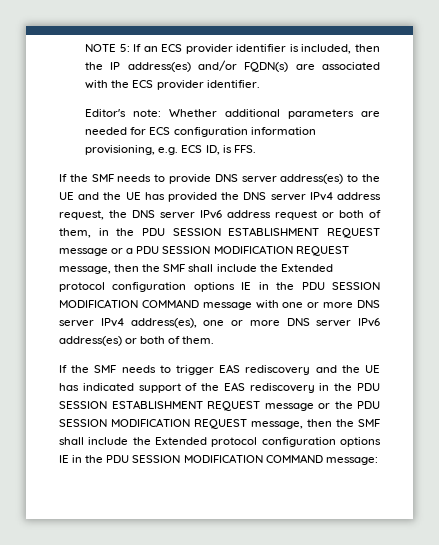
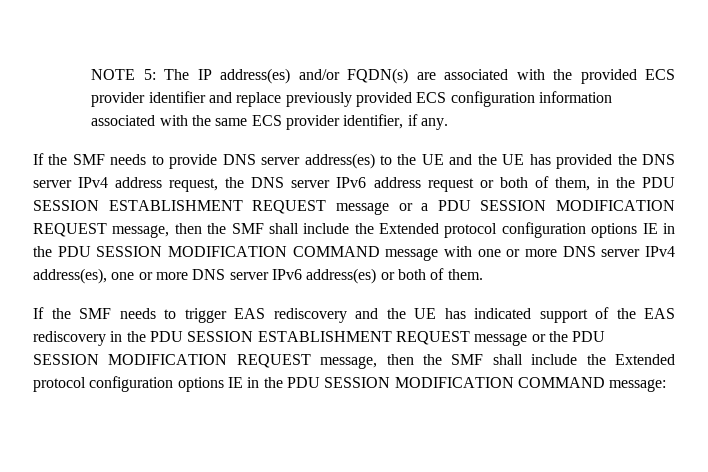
[133,44,380,54] [85,62,104,70] If an ECS provider identifier is included, then the -> [164,69,190,80] The
[132,80,260,90] [85,109,380,119] [85,127,316,137] [85,145,256,155] ECS provider identifier. // Editor's note: Whether additional parameters are needed for ECS configuration information provisioning, e.g. ECS ID, is FFS. -> [580,69,675,84] [91,91,612,107] [91,114,448,130] provided ECS provider identifier and replace previously provided ECS configuration information associated with the same ECS provider identifier, if any.

